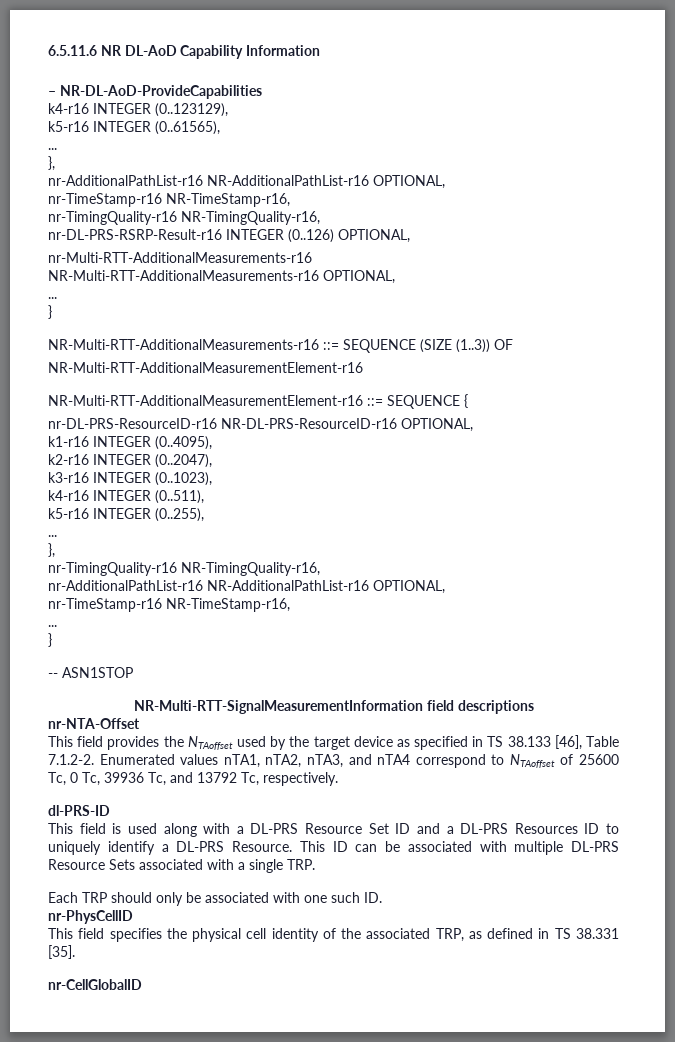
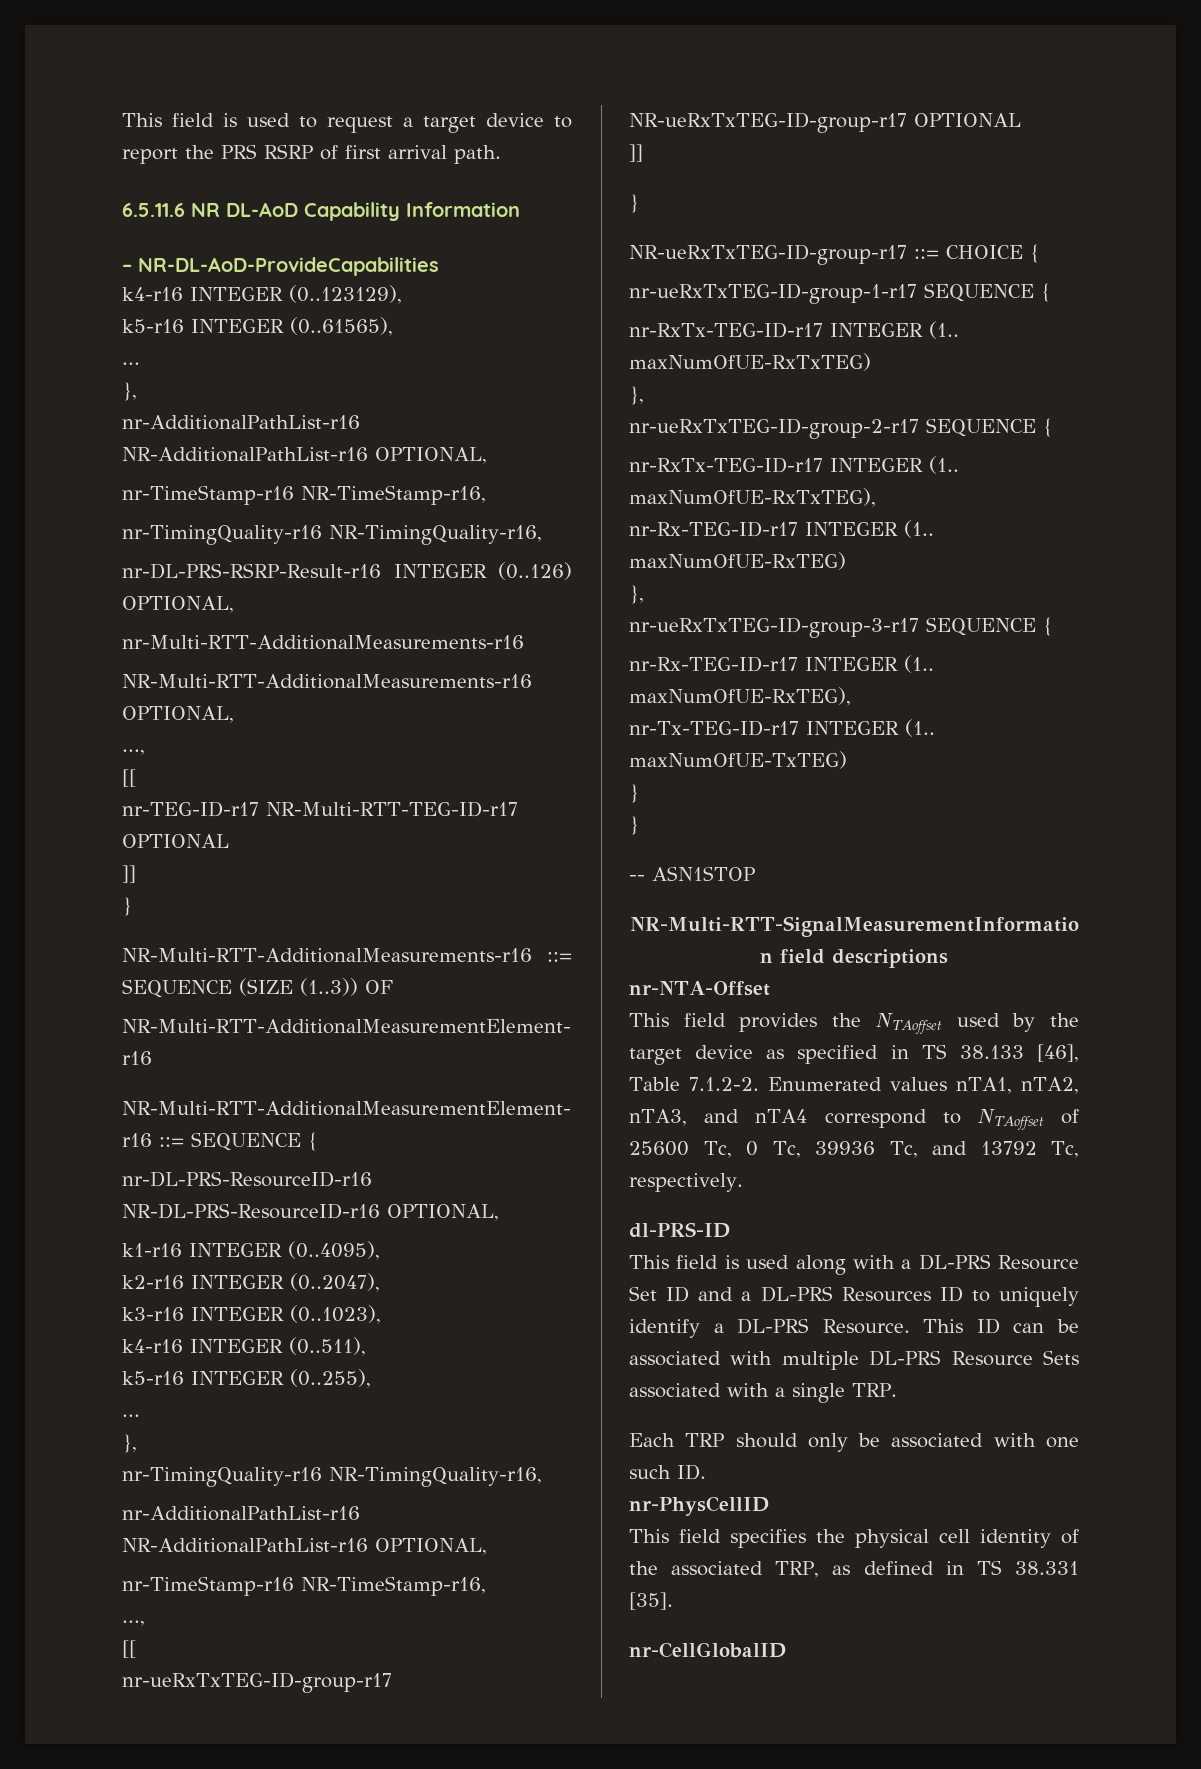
(48, 50) none -> [122,113,572,133] [122,144,501,164] This field is used to request a target device to report the PRS RSRP of first arrival path. //
[48,297,57,299] ... -> [122,749,145,755] [122,769,136,787] [122,801,518,817] [122,834,229,848] [122,865,136,883] ..., // [[ // nr-TEG-ID-r17 NR-Multi-RTT-TEG-ID-r17 OPTIONAL // ]]
[48,625,57,627] ... -> [122,1620,145,1626] [122,1640,136,1658] [122,1672,392,1693] [629,112,1021,133] [629,144,643,162] [629,194,639,213] [629,244,1040,265] [629,283,1051,304] [629,321,959,339] [629,353,871,371] [629,386,644,405] [629,418,1053,439] [629,456,959,474] [629,488,876,507] [629,520,934,538] [629,552,846,570] [629,585,644,604] [629,617,1053,638] [629,655,934,673] [629,687,851,706] [629,719,935,737] [629,751,847,769] [629,784,639,803] ..., // [[ // nr-ueRxTxTEG-ID-group-r17 NR-ueRxTxTEG-ID-group-r17 OPTIONAL // ]] // } // NR-ueRxTxTEG-ID-group-r17 ::= CHOICE { // nr-ueRxTxTEG-ID-group-1-r17 SEQUENCE { // nr-RxTx-TEG-ID-r17 INTEGER (1.. maxNumOfUE-RxTxTEG) // }, // nr-ueRxTxTEG-ID-group-2-r17 SEQUENCE { // nr-RxTx-TEG-ID-r17 INTEGER (1.. maxNumOfUE-RxTxTEG), // nr-Rx-TEG-ID-r17 INTEGER (1.. maxNumOfUE-RxTEG) // }, // nr-ueRxTxTEG-ID-group-3-r17 SEQUENCE { // nr-Rx-TEG-ID-r17 INTEGER (1.. maxNumOfUE-RxTEG), // nr-Tx-TEG-ID-r17 INTEGER (1.. maxNumOfUE-TxTEG) // }

